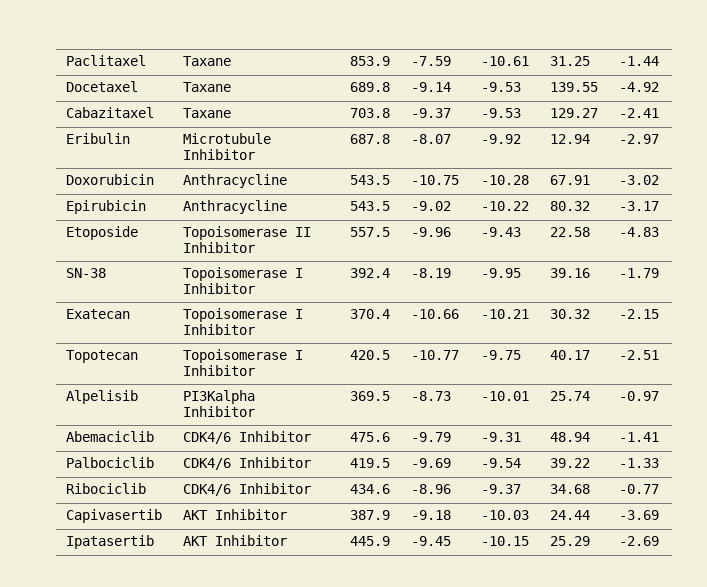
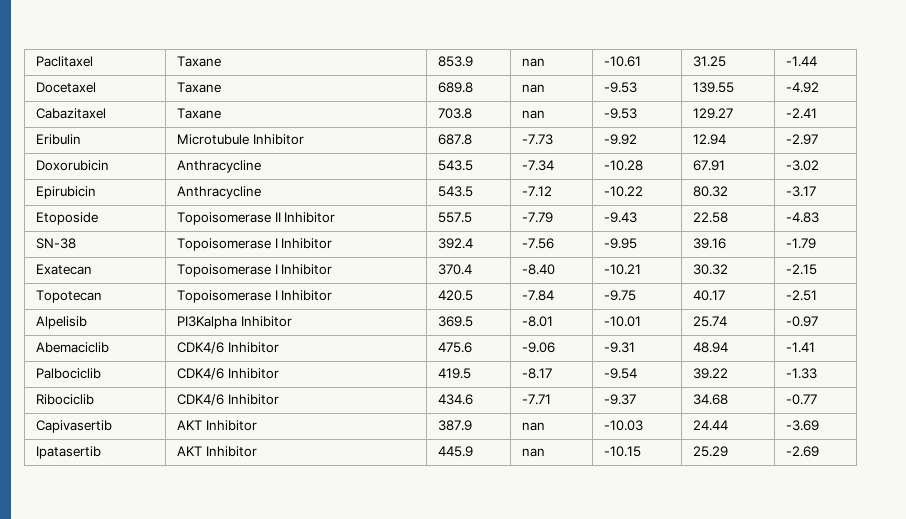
[411,56,452,66] -7.59 -> [521,58,545,67] nan
[411,82,452,92] -9.14 -> [521,84,545,93] nan
[411,108,452,118] -9.37 -> [521,110,545,119] nan
[411,134,452,144] -8.07 -> [521,134,553,145] -7.73
[411,175,460,185] -10.75 -> [521,160,554,171] -7.34
[411,201,452,211] -9.02 -> [521,186,552,197] -7.12
[411,227,452,237] -9.96 -> [521,212,553,223] -7.79
[411,268,452,278] -8.19 -> [521,238,554,249] -7.56
[411,309,460,319] -10.66 -> [521,264,555,275] -8.40
[411,350,460,360] -10.77 -> [521,290,554,301] -7.84
[411,391,452,401] -8.73 -> [521,316,553,327] -8.01
[411,432,452,442] -9.79 -> [521,342,555,353] -9.06
[411,458,452,468] -9.69 -> [521,368,552,379] -8.17
[411,484,452,494] -8.96 -> [521,394,551,405] -7.71
[411,510,452,520] -9.18 -> [521,422,545,431] nan
[411,536,452,546] -9.45 -> [521,448,545,457] nan

